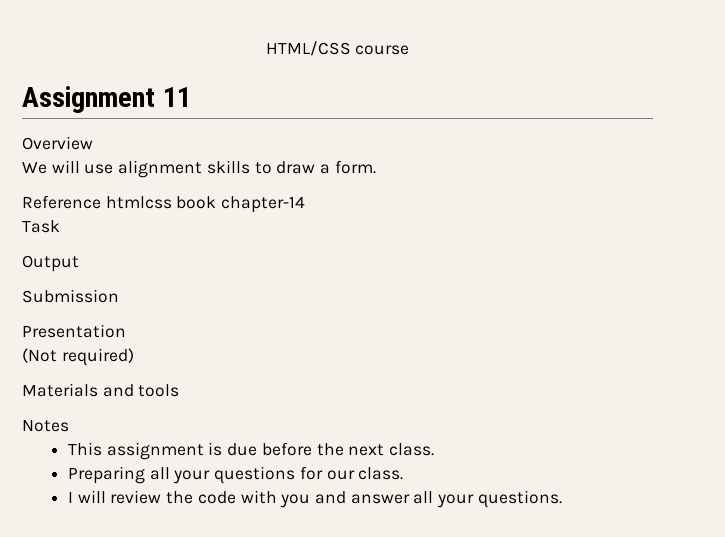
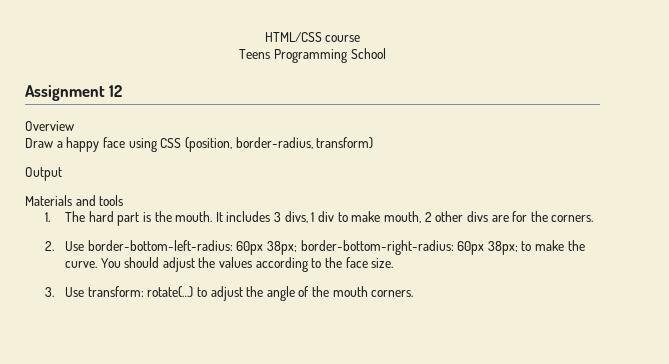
(410, 50) none -> [239,48,386,63] // Teens Programming School
[162,87,191,107] 11 -> [109,85,123,97] 12
[22,160,376,178] [22,195,306,213] [22,220,60,233] [22,255,79,272] [22,289,119,303] [22,324,126,338] [22,348,134,366] [22,383,180,397] [22,420,69,432] [67,442,435,460] [67,466,404,484] [67,490,562,508] We will use alignment skills to draw a form. // Reference htmlcss book chapter-14 // Task // Output // Submission // Presentation // (Not required) // Materials and tools // Notes // This assignment is due before the next class. // Preparing all your questions for our class. // I will review the code with you and answer all your questions. -> [25,137,374,152] [25,167,62,181] [25,195,124,206] [44,211,594,226] [44,240,585,255] [64,257,394,272] [44,286,414,301] Draw a happy face using CSS (position, border-radius, transform) // Output // Materials and tools // 1. The hard part is the mouth. It includes 3 divs, 1 div to make mouth, 2 other divs are for the corners. // 2. Use border-bottom-left-radius: 60px 38px; border-bottom-right-radius: 60px 38px; to make the curve. You should adjust the values according to the face size. // 3. Use transform: rotate(…) to adjust the angle of the mouth corners.

